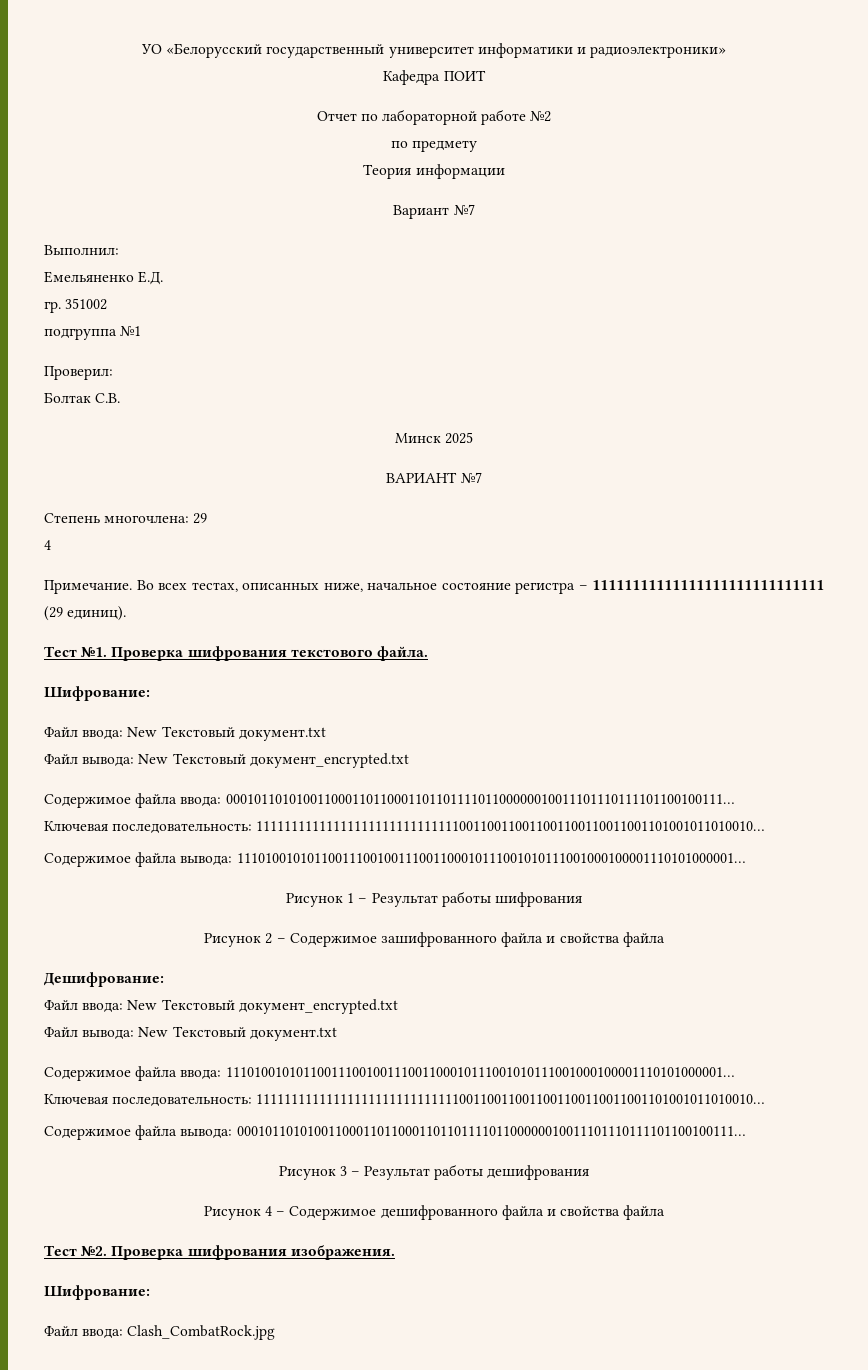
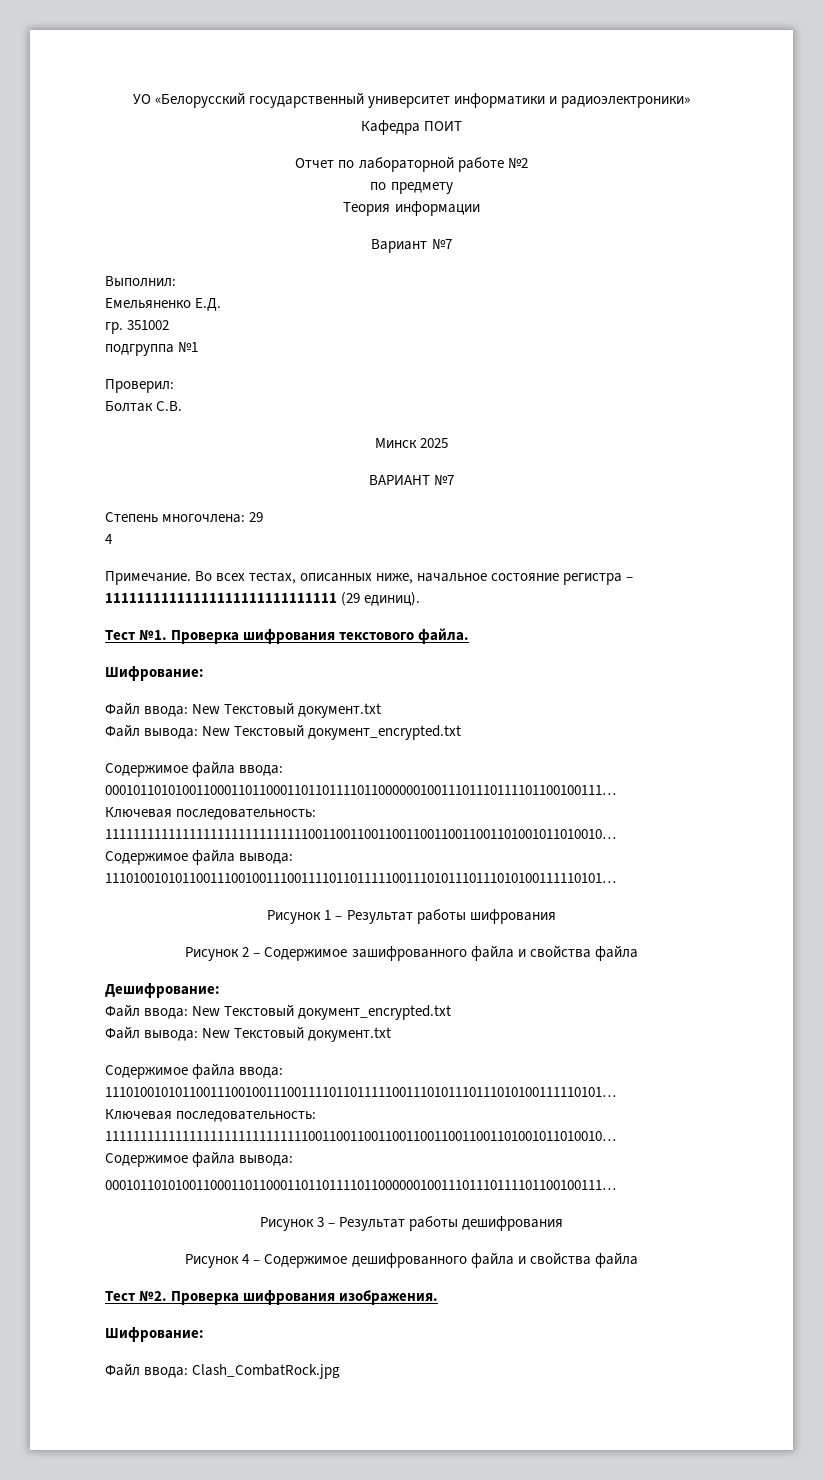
[236,853,746,863] 11101001010110011100100111001100010111001010111001000100001110101000001… -> [105,873,616,883] 11101001010110011100100111001111011011111001110101110111010100111110101…
[225,1067,735,1077] [44,1094,766,1107] [44,1125,233,1140] 11101001010110011100100111001100010111001010111001000100001110101000001… // Ключевая последовательность: 11111111111111111111111111111001100110011001100110011001101001011010010… // Содержимое файла вывода: -> [105,1087,616,1097] [105,1109,317,1122] [105,1131,616,1141] [105,1151,294,1167] 11101001010110011100100111001111011011111001110101110111010100111110101… // Ключевая последовательность: 11111111111111111111111111111001100110011001100110011001101001011010010… // Содержимое файла вывода: //

